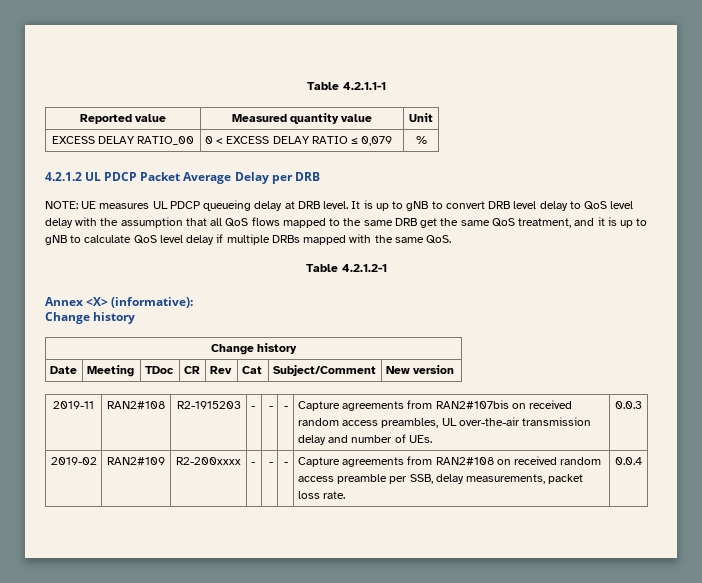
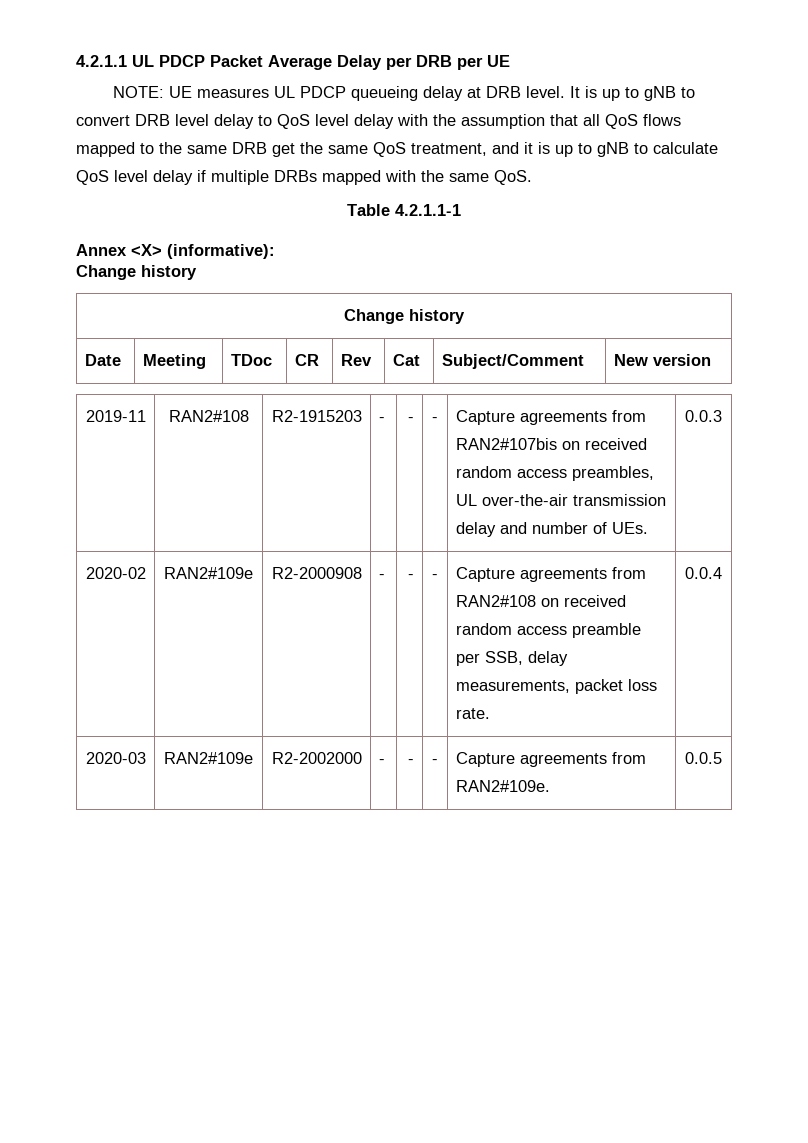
[307,82,386,90] [79,114,167,124] [231,113,373,124] [409,113,433,122] [51,136,195,145] [204,136,393,146] [415,136,427,144] [45,172,82,181] Table 4.2.1.1-1 // Reported value | Measured quantity value | Unit // EXCESS DELAY RATIO_00 | 0 < EXCESS DELAY RATIO ≤ 0,079 | % // 4.2.1.2 -> [76,55,127,67] 4.2.1.1
(320, 176) none -> [457,55,510,70] per UE
[341,264,387,272] 4.2.1.2-1 -> [395,204,461,216] 4.2.1.1-1
[50,457,97,465] [107,457,165,465] [176,457,241,465] 2019-02 | RAN2#109 | R2-200xxxx -> [85,567,146,579] [164,567,253,579] [271,567,362,579] 2020-02 | RAN2#109e | R2-2000908
(642, 461) none -> [85,752,146,764] [164,752,253,764] [271,752,362,764] [378,759,385,764] [408,759,415,764] [432,759,438,764] [455,752,646,767] [455,780,550,792] [685,752,722,764] // 2020-03 | RAN2#109e | R2-2002000 | - | - | - | Capture agreements from RAN2#109e. | 0.0.5

